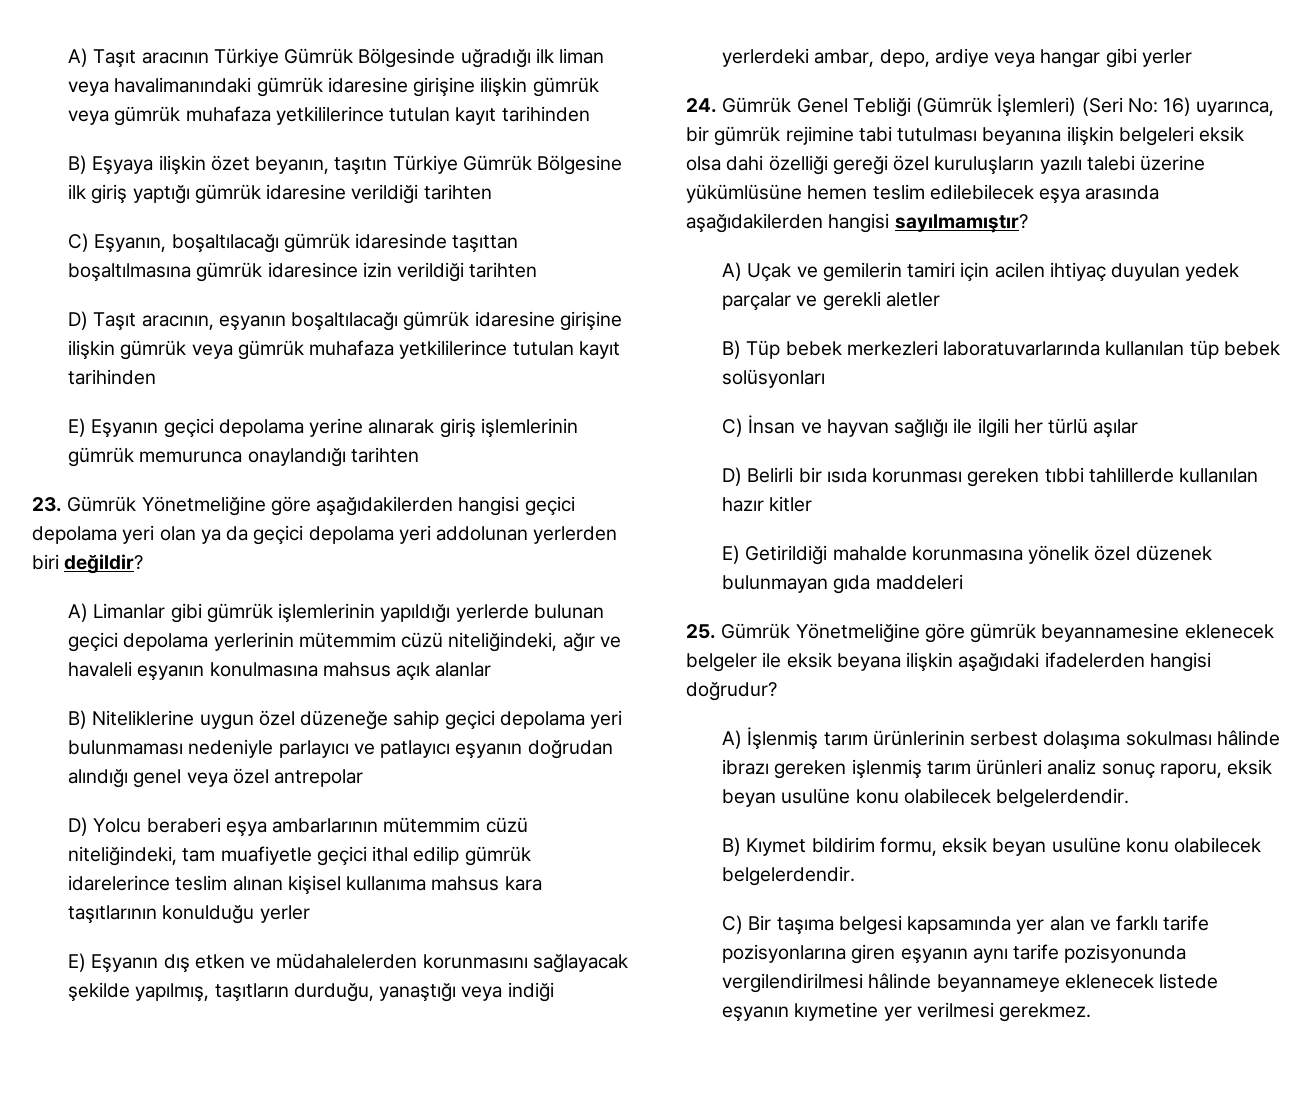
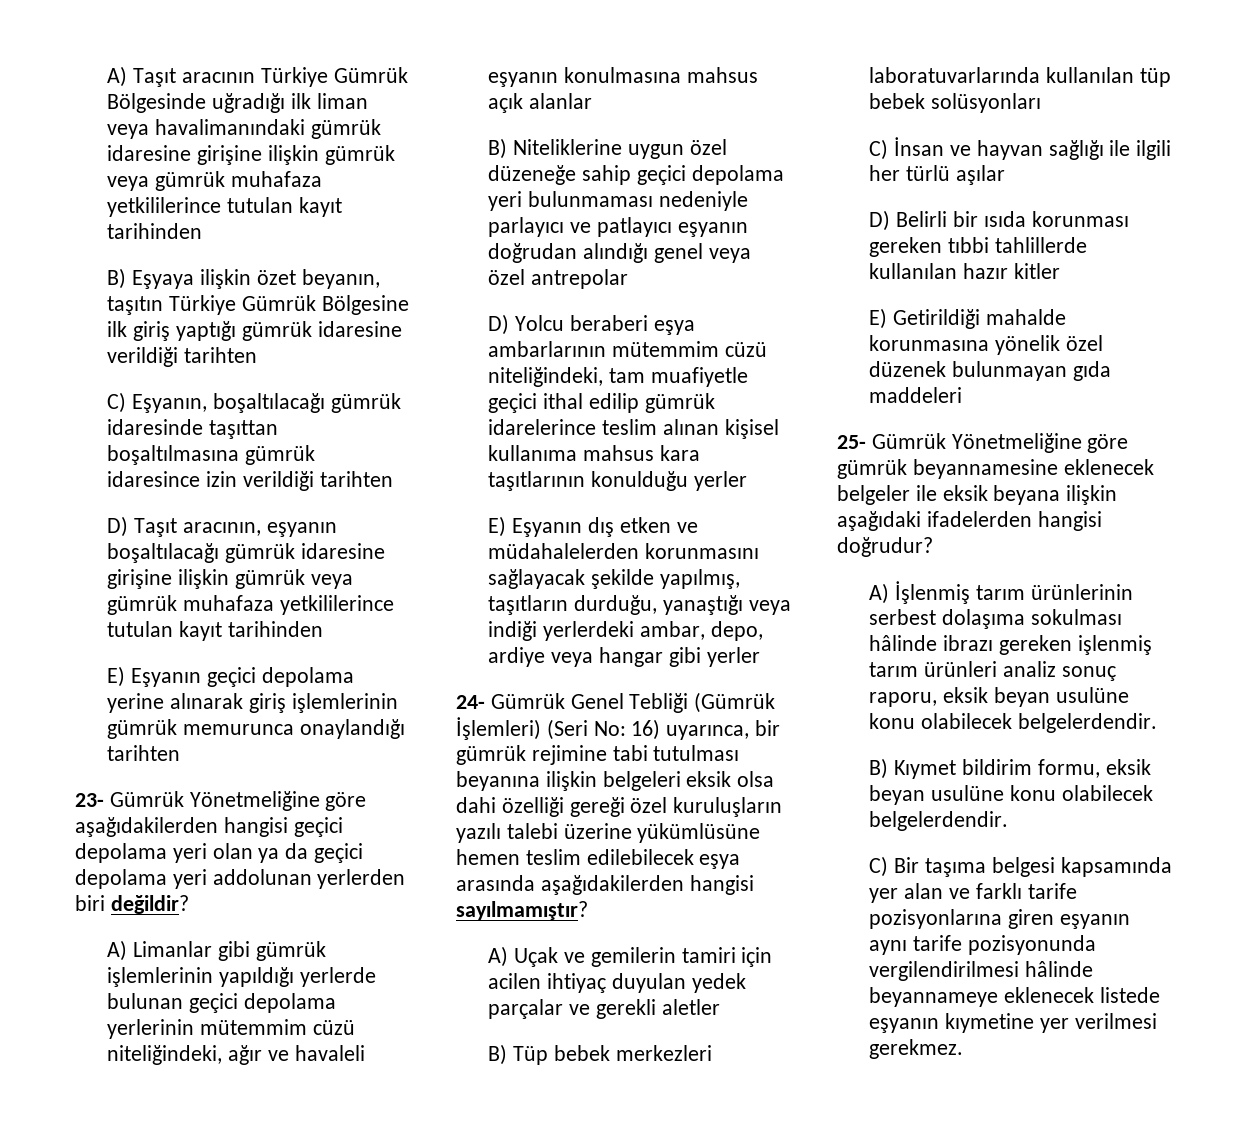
[32,497,62,512] 23. -> [75,793,104,807] 23-
[686,98,717,113] 24. -> [456,695,485,709] 24-
[686,624,716,639] 25. -> [837,435,866,449] 25-

